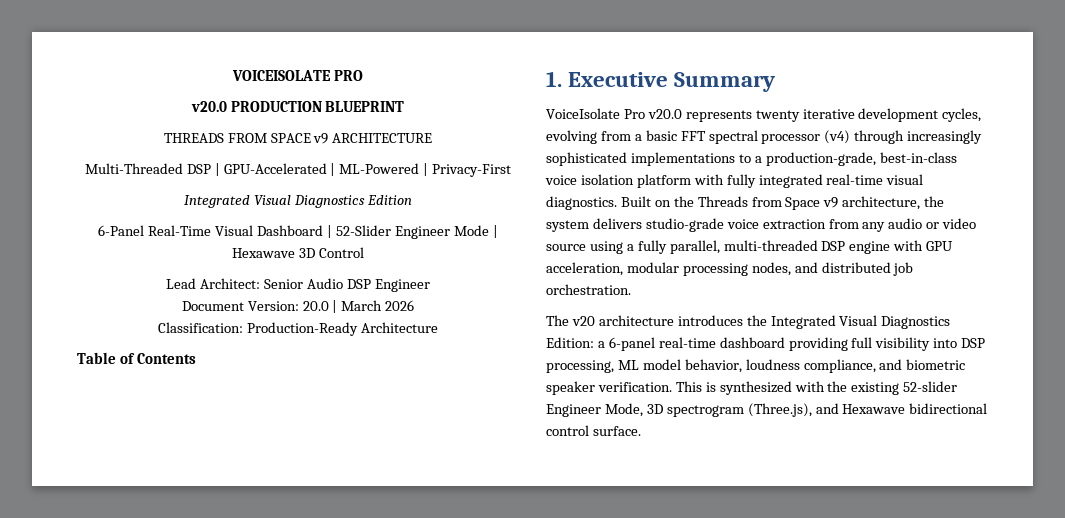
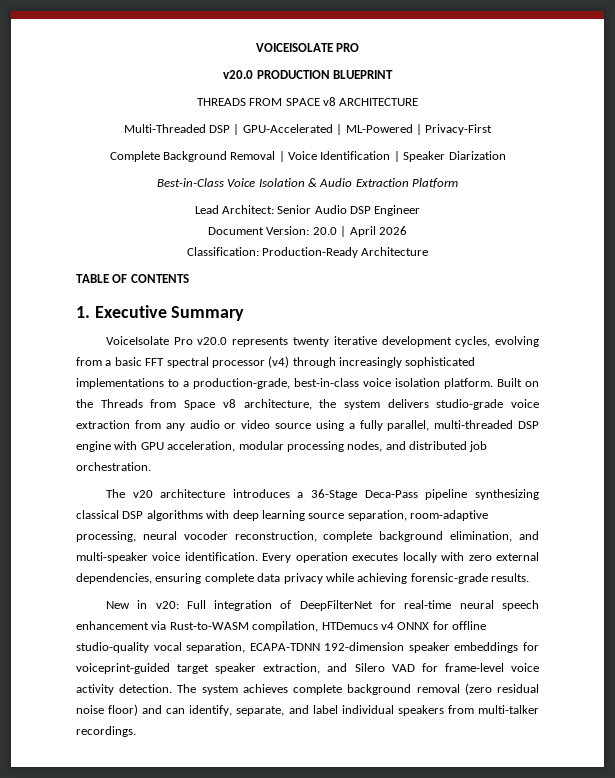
[313,133,329,144] v9 -> [322,97,336,106] v8
[184,195,412,208] [98,225,498,239] [232,247,364,258] Integrated Visual Diagnostics Edition // 6-Panel Real-Time Visual Dashboard | 52-Slider Engineer Mode | Hexawave 3D Control -> [109,151,506,162] [156,178,459,188] Complete Background Removal | Voice Identification | Speaker Diarization // Best-in-Class Voice Isolation & Audio Extraction Platform
[341,300,383,311] March -> [349,226,376,237] April
[77,352,196,364] Table of Contents -> [76,274,189,283] TABLE OF CONTENTS
[636,174,924,188] [546,196,617,210] platform with fully integrated real-time visual diagnostics. -> [444,378,493,389] platform.
[823,197,839,208] v9 -> [222,399,236,408] v8
[746,315,951,329] [546,337,986,351] [546,359,966,373] [546,381,958,395] [546,403,988,417] [546,425,641,436] the Integrated Visual Diagnostics Edition: a 6-panel real-time dashboard providing full visibility into DSP processing, ML model behavior, loudness compliance, and biometric speaker verification. This is synthesized with the existing 52-slider Engineer Mode, 3D spectrogram (Three.js), and Hexawave bidirectional control surface. -> [297,489,539,500] [76,510,488,521] [76,531,539,542] [76,552,540,563] [76,573,529,584] [105,600,539,611] [76,621,486,632] [76,642,539,653] [76,663,539,674] [76,683,539,695] [76,704,539,716] [76,726,136,737] a 36-Stage Deca-Pass pipeline synthesizing classical DSP algorithms with deep learning source separation, room-adaptive processing, neural vocoder reconstruction, complete background elimination, and multi-speaker voice identification. Every operation executes locally with zero external dependencies, ensuring complete data privacy while achieving forensic-grade results. // New in v20: Full integration of DeepFilterNet for real-time neural speech enhancement via Rust-to-WASM compilation, HTDemucs v4 ONNX for offline studio-quality vocal separation, ECAPA-TDNN 192-dimension speaker embeddings for voiceprint-guided target speaker extraction, and Silero VAD for frame-level voice activity detection. The system achieves complete background removal (zero residual noise floor) and can identify, separate, and label individual speakers from multi-talker recordings.

